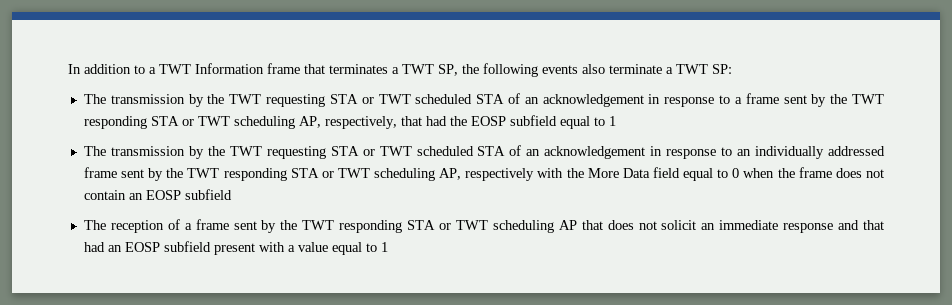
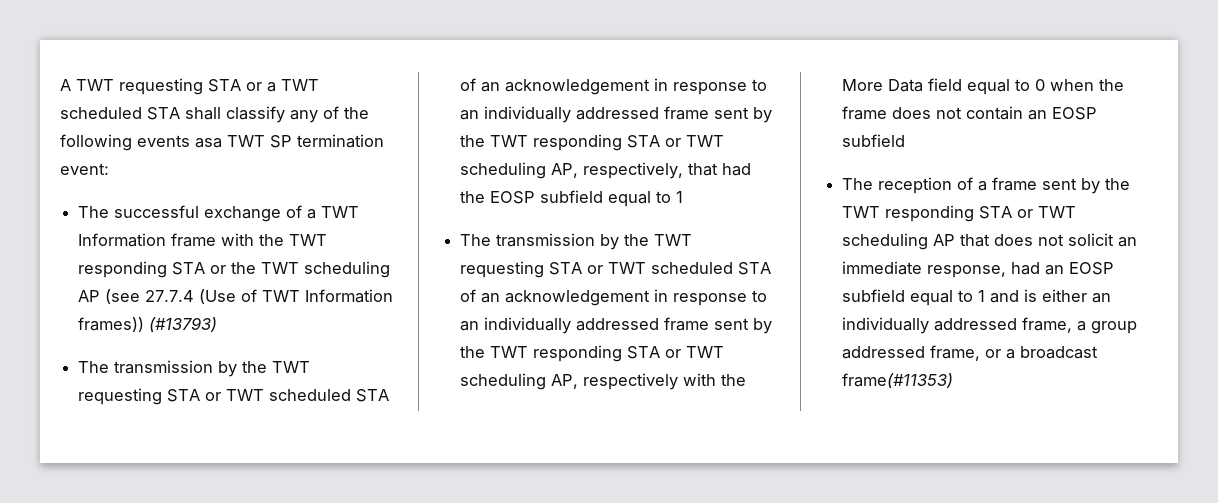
[68,63,732,77] In addition to a TWT Information frame that terminates a TWT SP, the following events also terminate a TWT SP: -> [60,78,319,95] [60,106,369,123] [60,134,384,151] [60,163,109,175] [78,205,360,222] [78,233,328,247] [78,261,391,278] [78,289,394,304] [78,317,218,332] A TWT requesting STA or a TWT scheduled STA shall classify any of the following events asa TWT SP termination event: // The successful exchange of a TWT Information frame with the TWT responding STA or the TWT scheduling AP (see 27.7.4 (Use of TWT Information frames)) (#13793)
[734,97,742,104] a -> [460,106,660,123] an individually addressed
[783,220,885,233] response and that -> [927,265,1007,278] response,
[213,242,388,255] present with a value equal to 1 -> [910,289,1112,306] [842,317,1138,334] [842,345,1099,361] [842,373,954,388] equal to 1 and is either an individually addressed frame, a group addressed frame, or a broadcast frame(#11353)

